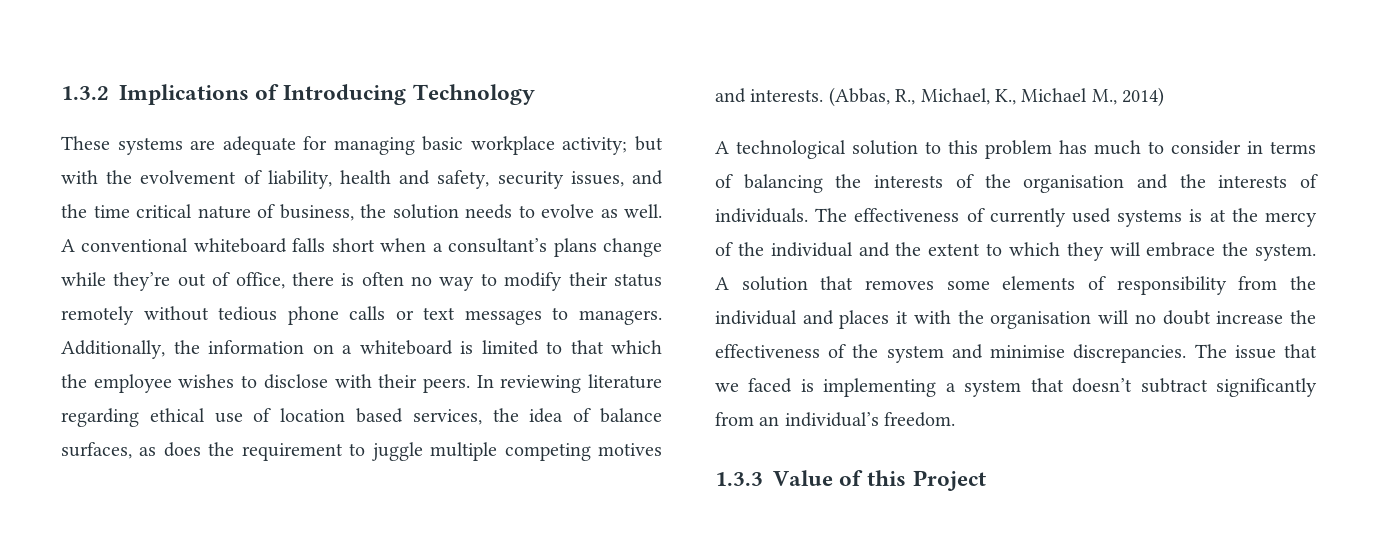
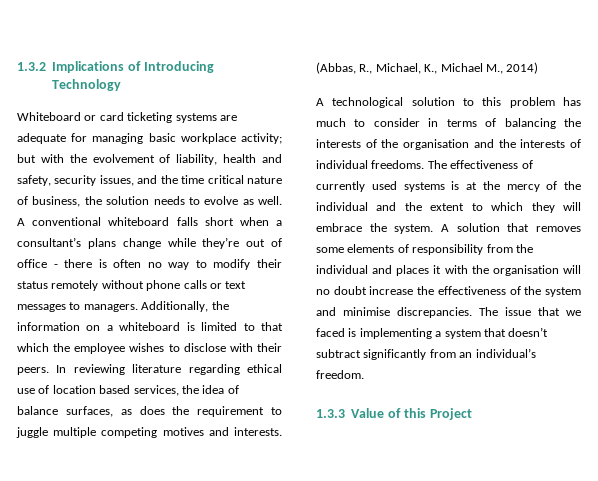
[61,136,110,150] These -> [17,112,173,123] Whiteboard or card ticketing
[235,272,285,289] office, -> [17,259,58,268] office -
[218,306,278,321] tedious -> (144, 284) none
[715,208,808,223] individuals. -> [316,160,425,169] individual freedoms.

